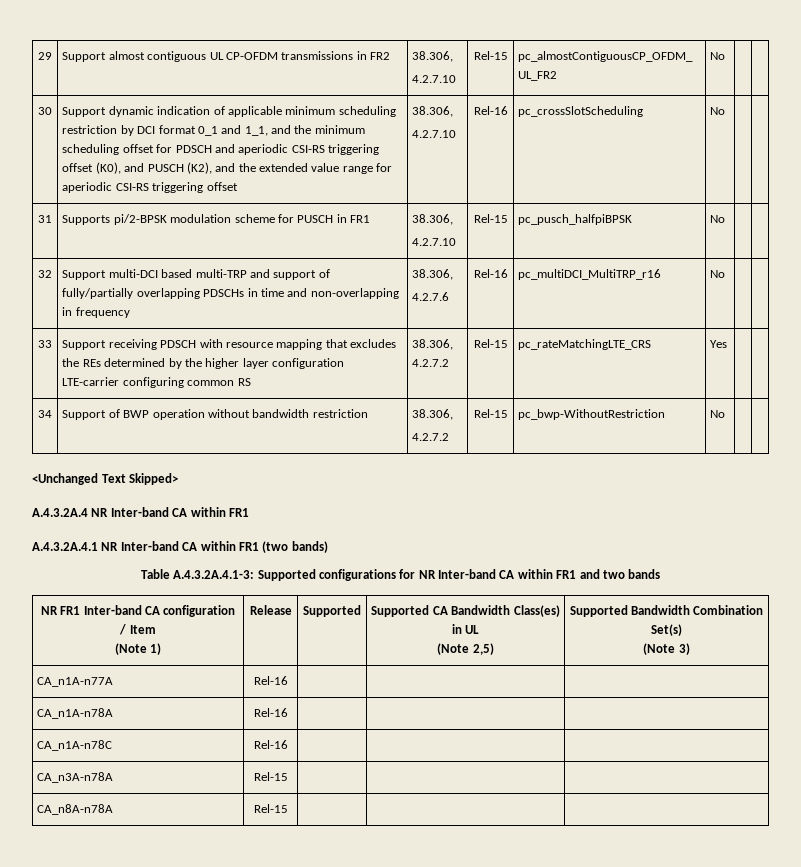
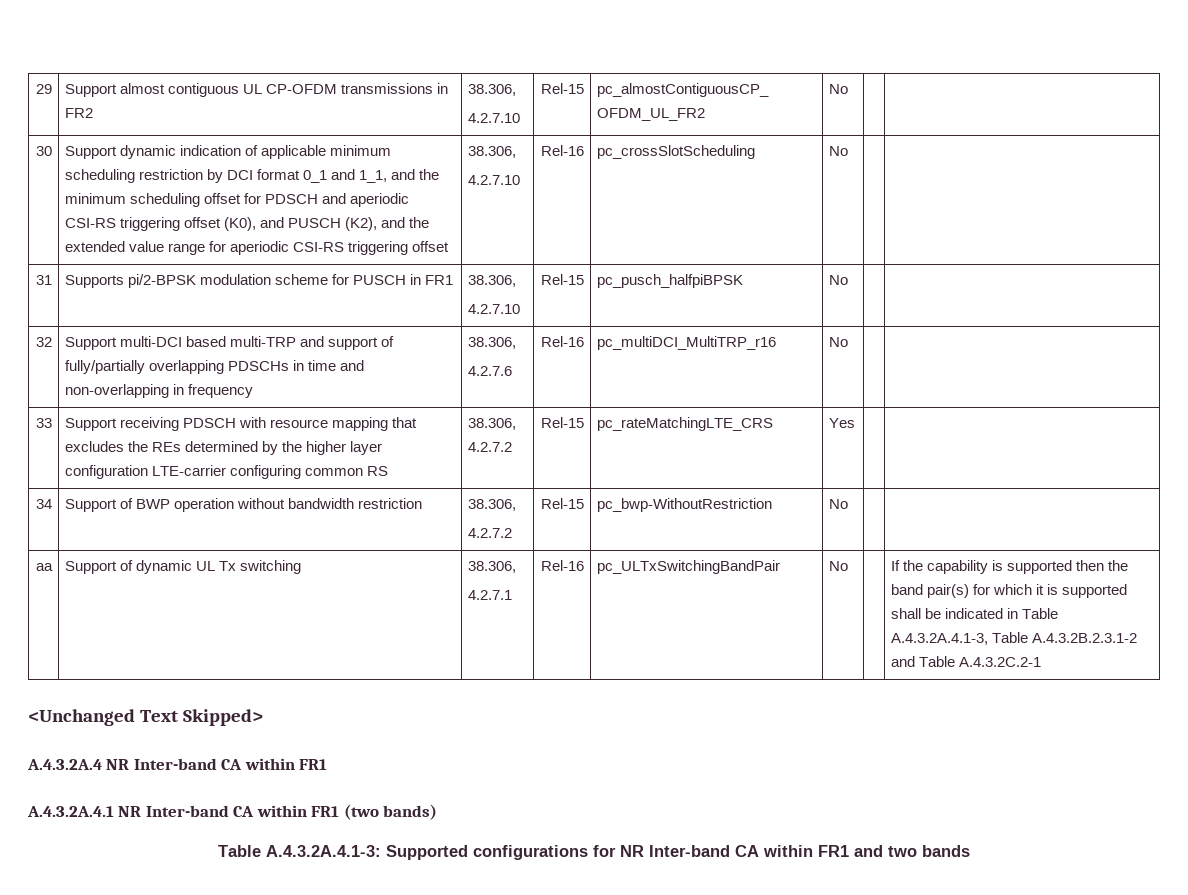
(726, 414) none -> [35,563,53,571] [64,560,301,574] [467,561,516,573] [467,590,512,600] [540,560,584,571] [596,560,780,574] [828,561,848,571] [890,560,1129,574] [890,584,1128,598] [890,608,1058,619] [890,632,1137,645] [890,656,1041,667] // aa | Support of dynamic UL Tx switching | 38.306, // 4.2.7.1 | Rel-16 | pc_ULTxSwitchingBandPair | No | | If the capability is supported then the band pair(s) for which it is supported shall be indicated in Table A.4.3.2A.4.1-3, Table A.4.3.2B.2.3.1-2 and Table A.4.3.2C.2-1
[40,605,236,617] [119,624,156,635] [114,643,162,655] [249,605,292,615] [303,605,361,617] [371,605,560,617] [451,624,480,634] [437,643,494,655] [569,605,764,617] [651,624,682,636] [643,643,690,655] [37,677,114,687] [253,676,288,685] [37,708,114,719] [253,708,288,717] [37,740,113,751] [253,740,288,749] [37,772,114,783] [253,772,288,781] [37,804,114,815] [253,804,288,813] // NR FR1 Inter-band CA configuration / Item // (Note 1) | Release | Supported | Supported CA Bandwidth Class(es) in UL // (Note 2,5) | Supported Bandwidth Combination Set(s) // (Note 3) // CA_n1A-n77A | Rel-16 | | | // CA_n1A-n78A | Rel-16 | | | // CA_n1A-n78C | Rel-16 | | | // CA_n3A-n78A | Rel-15 | | | // CA_n8A-n78A | Rel-15 | | | -> (970, 851) none

